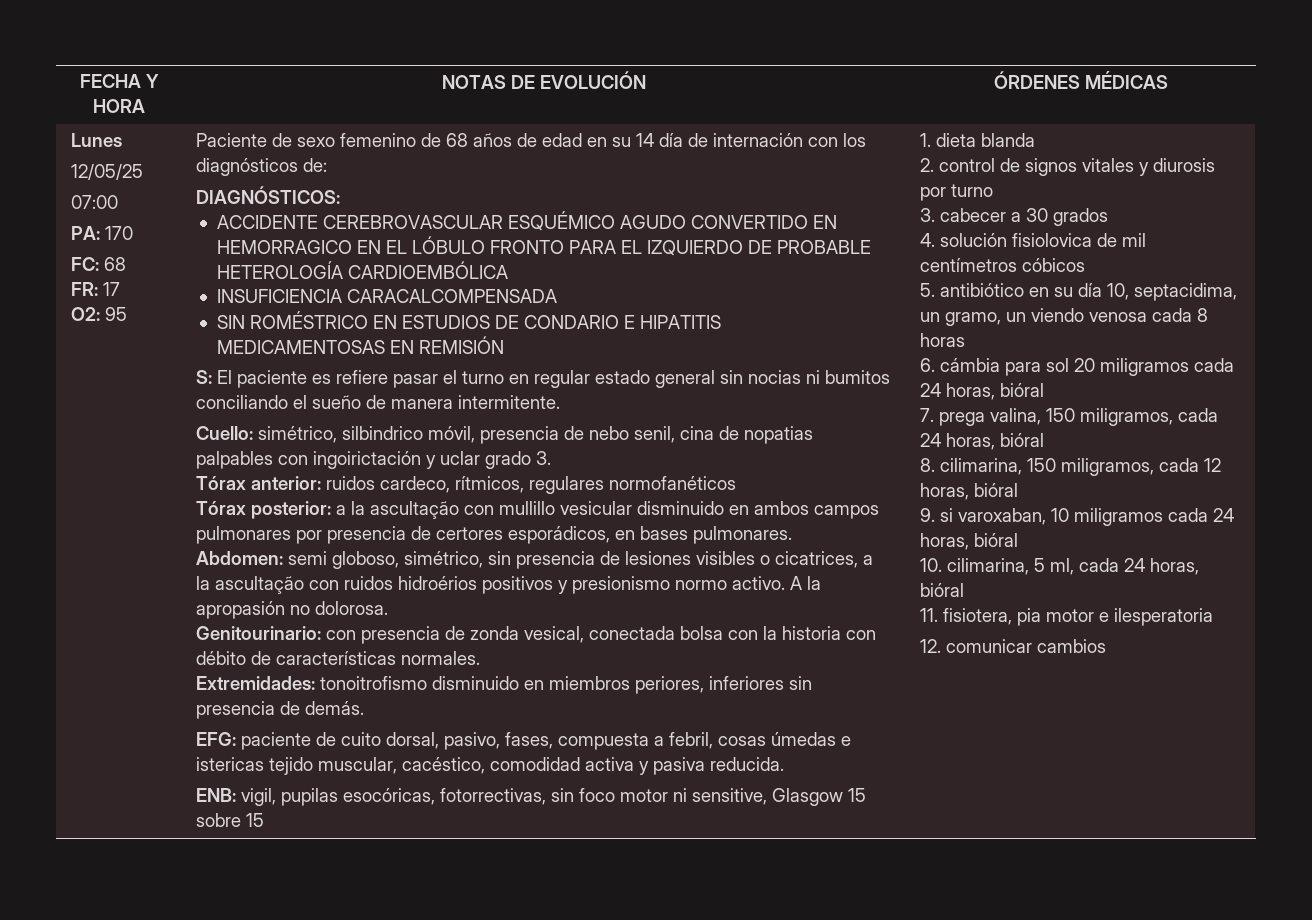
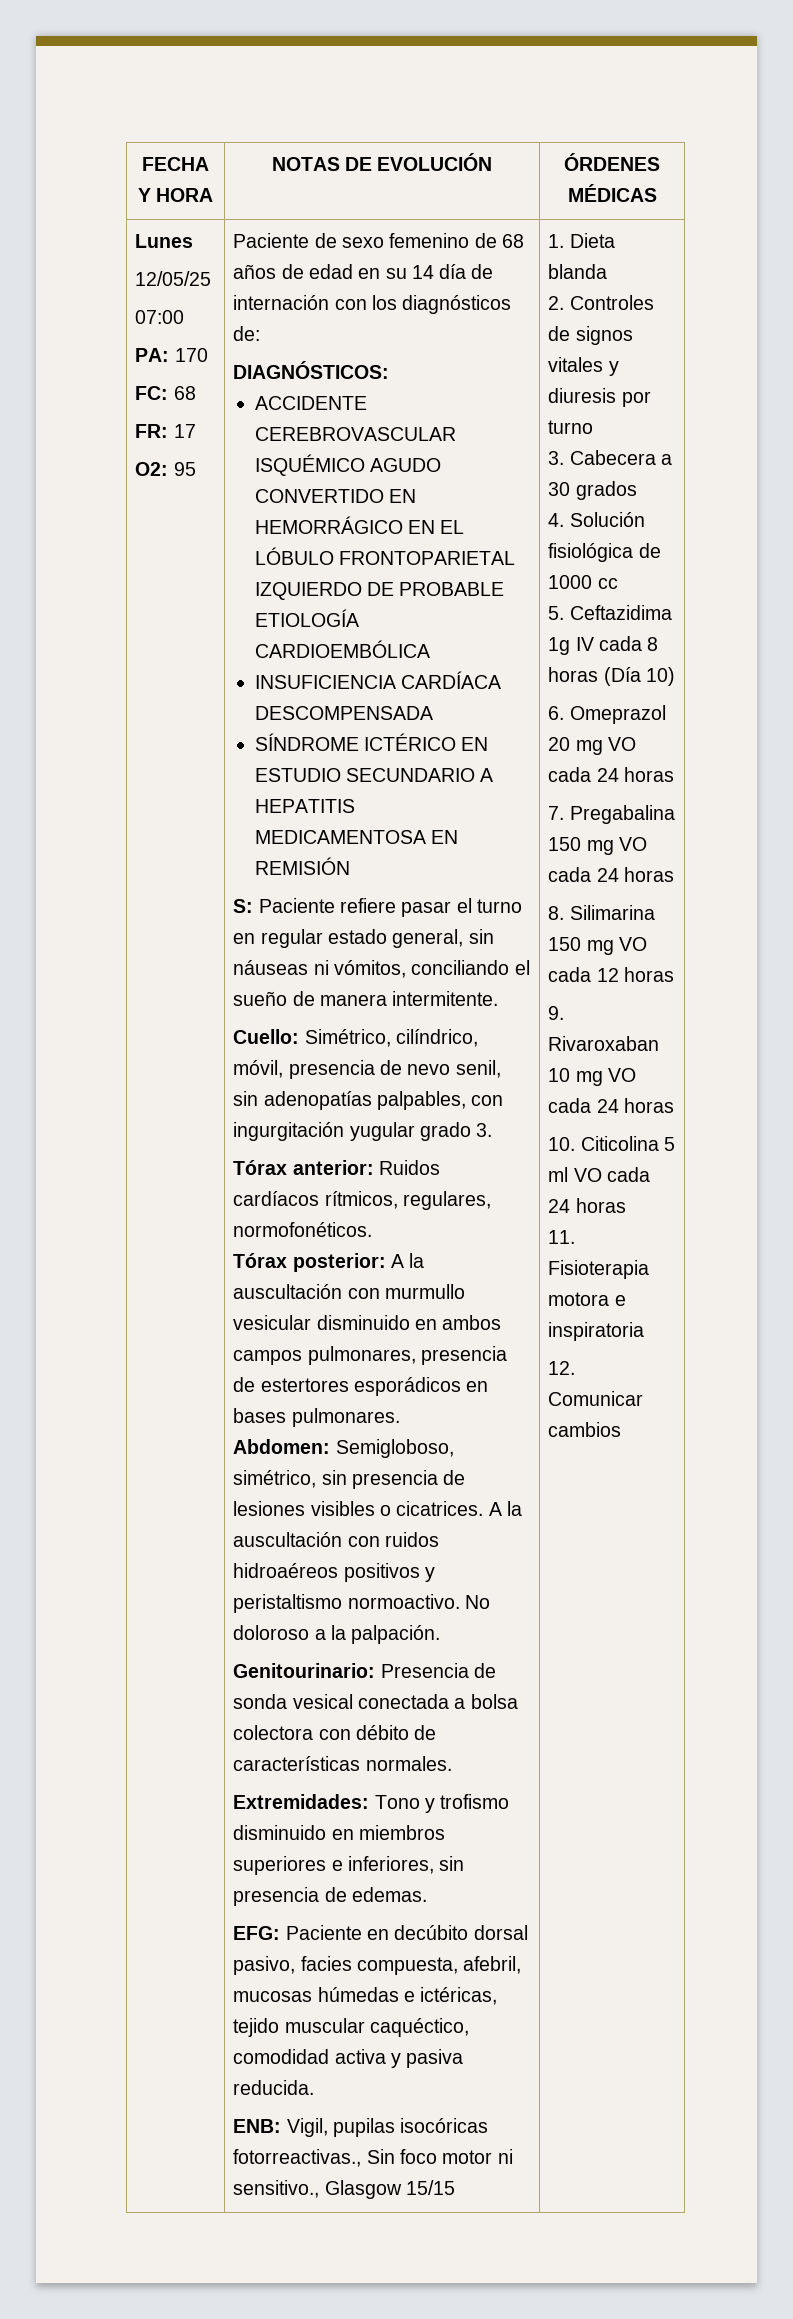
[507,211,615,231] ESQUÉMICO -> [254,454,365,476] ISQUÉMICO
[216,240,352,254] HEMORRAGICO -> [254,516,403,534] HEMORRÁGICO
[489,240,642,254] FRONTO PARA EL -> [339,551,516,565] FRONTOPARIETAL
[216,261,343,279] HETEROLOGÍA -> [254,609,359,627] ETIOLOGÍA
[346,289,557,303] [216,311,721,329] [216,340,385,354] CARACALCOMPENSADA // SIN ROMÉSTRICO EN ESTUDIOS DE CONDARIO E HIPATITIS MEDICAMENTOSAS -> [401,671,502,689] [254,706,433,720] [254,733,489,751] [254,768,494,782] [254,799,355,813] [254,830,426,844] CARDÍACA DESCOMPENSADA // SÍNDROME ICTÉRICO EN ESTUDIO SECUNDARIO A HEPATITIS MEDICAMENTOSA
[217,370,332,388] El paciente es -> [258,898,335,913] Paciente
[655,370,891,388] general sin nocias ni bumitos -> [392,929,494,948] [233,960,407,978] general, sin náuseas ni vómitos,
[258,426,424,443] simétrico, silbindrico -> [304,1029,479,1047] Simétrico, cilíndrico,
[589,426,814,444] [196,451,552,469] [196,476,737,494] [196,501,556,519] nebo senil, cina de nopatias palpables con ingoirictación y uclar grado 3. // Tórax anterior: ruidos cardeco, rítmicos, regulares normofanéticos // Tórax posterior: a la ascultação con mullillo -> [407,1060,501,1078] [233,1091,504,1110] [233,1122,493,1141] [233,1160,441,1175] [233,1191,492,1210] [233,1222,373,1237] [233,1253,425,1272] [233,1284,466,1299] nevo senil, sin adenopatías palpables, con ingurgitación yugular grado 3. // Tórax anterior: Ruidos cardíacos rítmicos, regulares, normofonéticos. // Tórax posterior: A la auscultación con murmullo
[196,526,611,544] pulmonares por presencia de certores esporádicos, -> [307,1346,508,1365] [233,1377,462,1396] pulmonares, presencia de estertores esporádicos
[288,551,400,569] semi globoso, -> [335,1439,454,1458] Semigloboso,
[775,551,874,568] [196,576,822,594] [196,601,389,619] [196,626,842,644] cicatrices, a la ascultação con ruidos hidroérios positivos y presionismo normo activo. A la apropasión no dolorosa. // Genitourinario: con presencia de zonda vesical, conectada bolsa con la historia -> [396,1501,522,1516] [233,1532,440,1547] [233,1563,436,1582] [233,1594,491,1613] [233,1625,441,1644] [233,1663,497,1678] [233,1694,518,1709] [233,1725,314,1740] cicatrices. A la auscultación con ruidos hidroaéreos positivos y peristaltismo normoactivo. No doloroso a la palpación. // Genitourinario: Presencia de sonda vesical conectada a bolsa colectora
[320,676,813,694] [196,701,365,719] tonoitrofismo disminuido en miembros periores, inferiores sin presencia de demás. -> [374,1794,510,1813] [233,1825,446,1840] [233,1856,465,1875] [233,1887,428,1906] Tono y trofismo disminuido en miembros superiores e inferiores, sin presencia de edemas.
[241,732,852,750] [196,757,486,775] paciente de cuito dorsal, pasivo, fases, compuesta a febril, cosas úmedas e istericas tejido muscular, cacéstico, -> [285,1925,528,1940] [233,1956,522,1975] [233,1987,498,2005] [233,2018,470,2037] Paciente en decúbito dorsal pasivo, facies compuesta, afebril, mucosas húmedas e ictéricas, tejido muscular caquéctico,
[241,788,867,806] [196,813,265,827] vigil, pupilas esocóricas, fotorrectivas, sin foco motor ni sensitive, Glasgow 15 sobre 15 -> [286,2118,489,2137] [233,2149,513,2167] [233,2180,456,2199] Vigil, pupilas isocóricas fotorreactivas., Sin foco motor ni sensitivo., Glasgow 15/15
[936,133,977,147] dieta -> [569,233,615,248] Dieta
[939,158,996,172] control -> [569,295,654,310] Controles
[1153,158,1216,172] diurosis -> [548,388,617,403] diuresis
[940,208,1007,222] cabecer -> [569,450,656,465] Cabecera
[940,233,1147,247] [920,258,1086,272] [920,283,1238,301] [920,308,1148,326] solución fisiolovica de mil centímetros cóbicos // 5. antibiótico en su día 10, septacidima, un gramo, un viendo venosa -> [569,512,645,527] [548,543,661,562] [548,575,618,589] [548,605,672,620] [548,637,594,655] Solución fisiológica de 1000 cc // 5. Ceftazidima 1g IV
(966, 340) none -> [603,667,676,686] (Día 10)
[940,358,1235,376] [920,383,1045,400] [920,408,1219,426] [920,433,1045,450] [920,458,1222,476] [920,483,1019,500] [920,508,1235,526] [920,533,1019,550] [920,558,1200,575] [920,583,965,597] [920,608,1214,626] cámbia para sol 20 miligramos cada 24 horas, bióral // 7. prega valina, 150 miligramos, cada 24 horas, bióral // 8. cilimarina, 150 miligramos, cada 12 horas, bióral // 9. si varoxaban, 10 miligramos cada 24 horas, bióral // 10. cilimarina, 5 ml, cada 24 horas, bióral // 11. fisiotera, pia motor e ilesperatoria -> [569,705,666,724] [548,737,637,755] [548,767,675,782] [548,805,675,824] [548,837,648,855] [548,867,675,882] [548,905,655,920] [548,937,648,955] [548,967,675,982] [548,1006,565,1020] [548,1036,660,1051] [548,1068,637,1086] [548,1098,675,1113] [548,1136,676,1151] [548,1167,651,1182] [548,1198,626,1213] [548,1230,576,1244] [548,1260,650,1279] [548,1292,626,1306] [548,1322,645,1341] Omeprazol 20 mg VO cada 24 horas // 7. Pregabalina 150 mg VO cada 24 horas // 8. Silimarina 150 mg VO cada 12 horas // 9. Rivaroxaban 10 mg VO cada 24 horas // 10. Citicolina 5 ml VO cada 24 horas // 11. Fisioterapia motora e inspiratoria
[946,639,1033,653] comunicar -> [548,1391,644,1406] Comunicar

